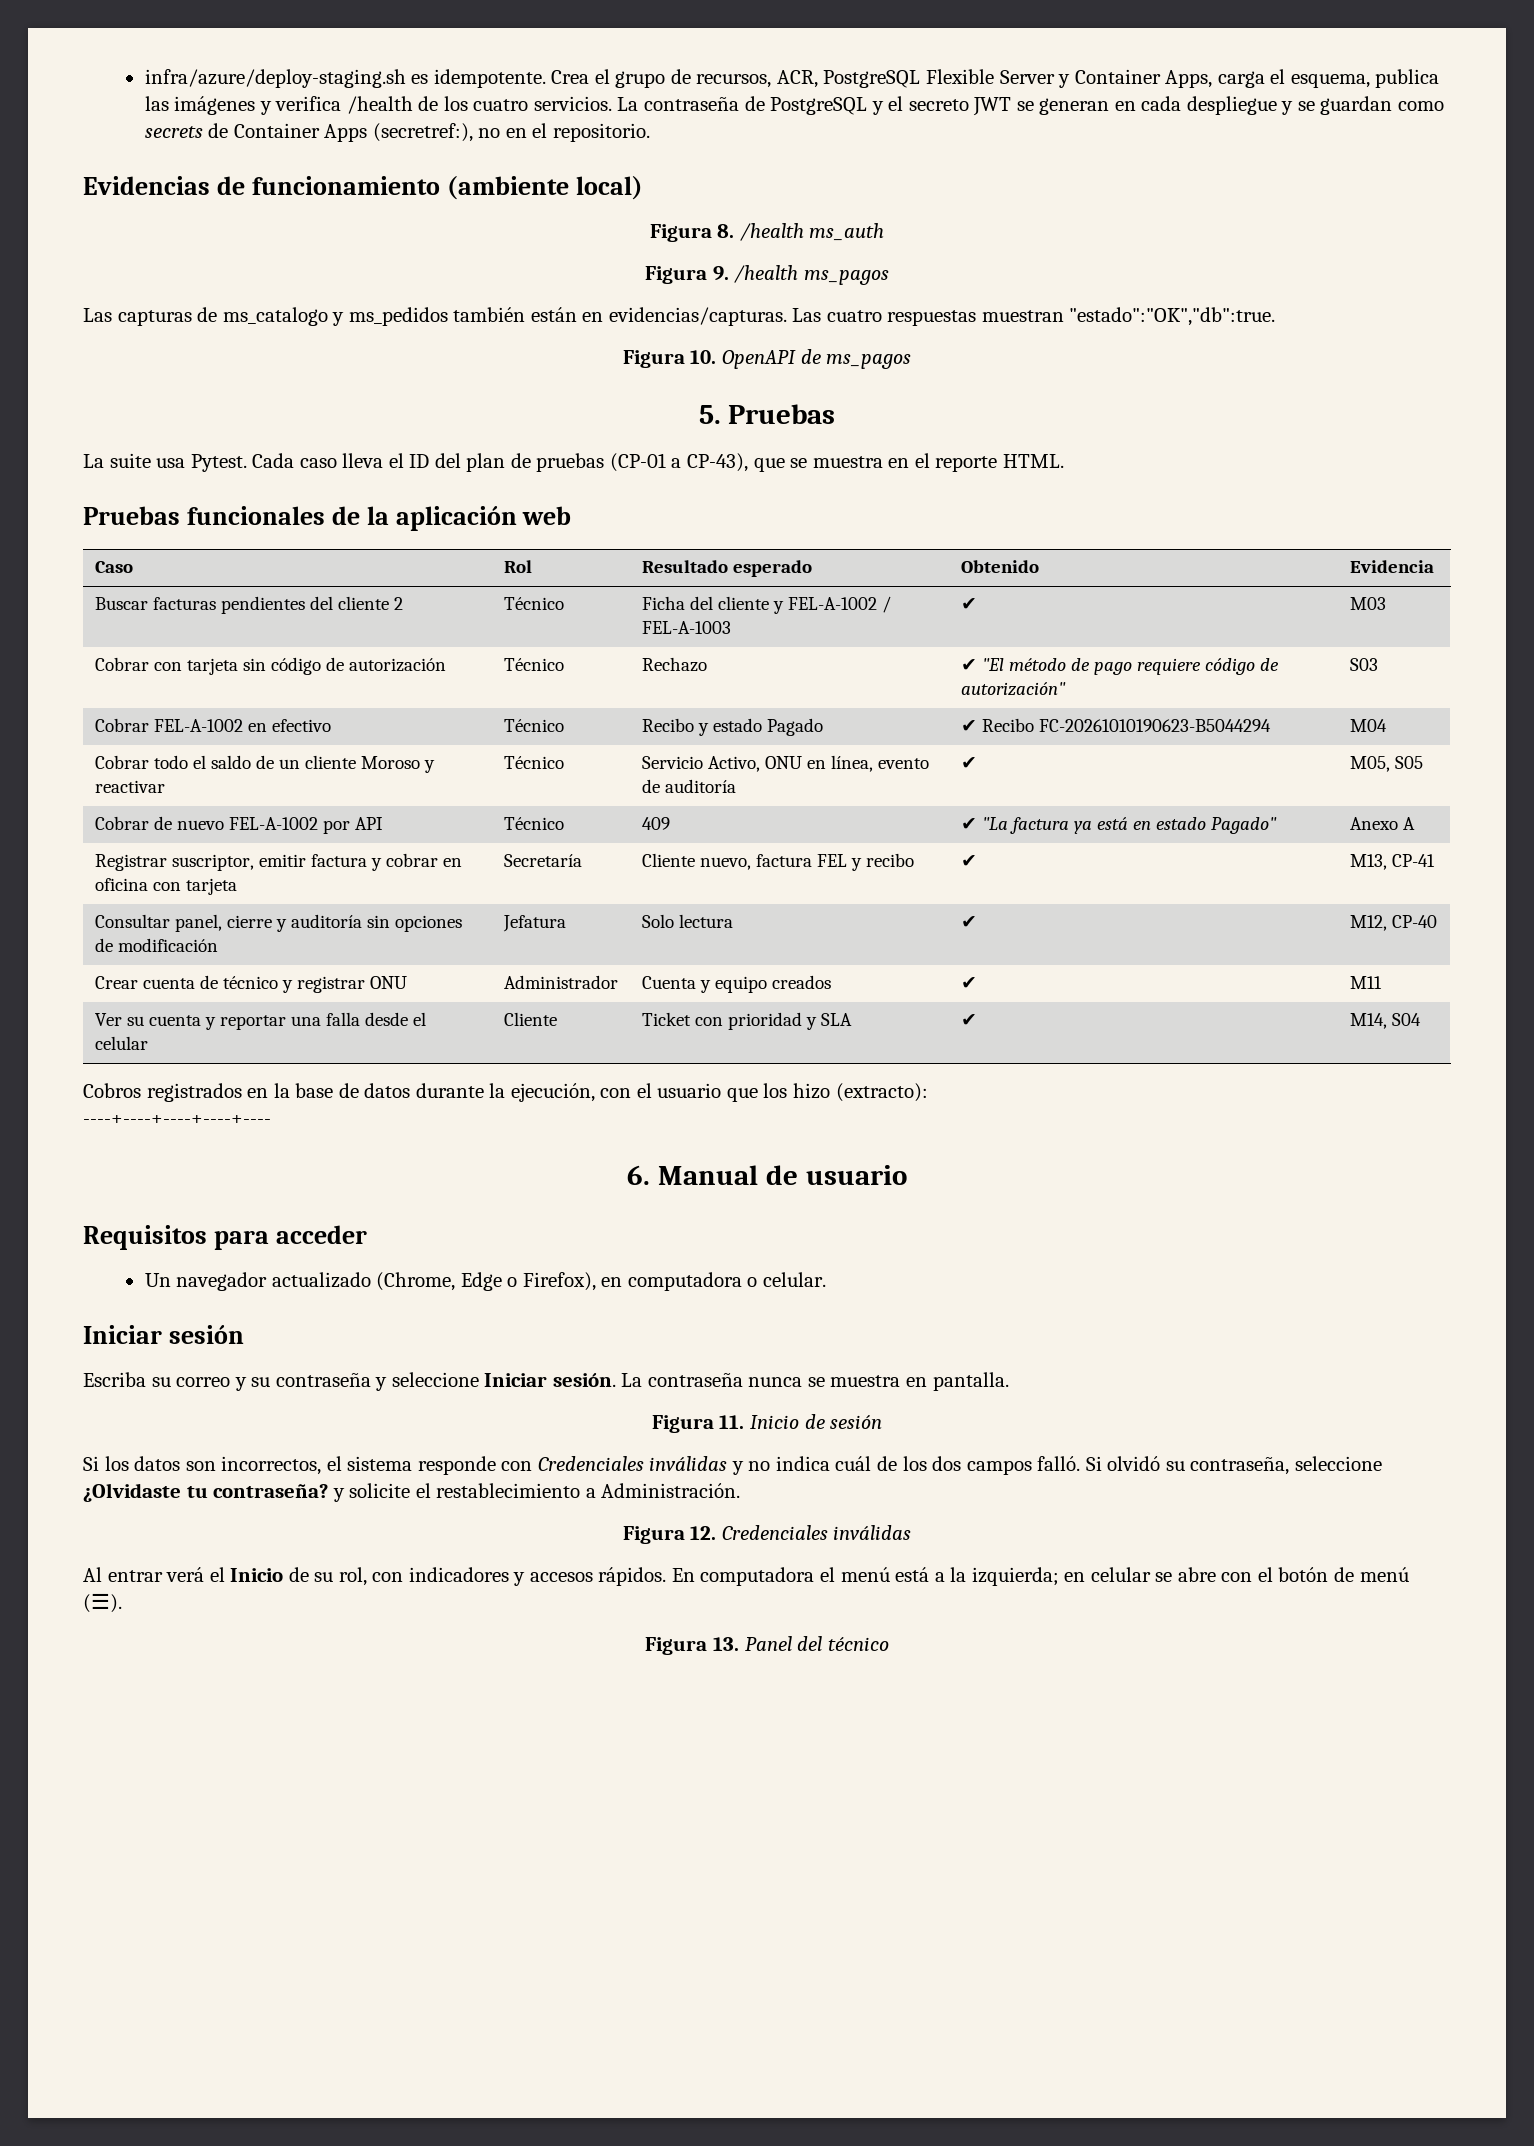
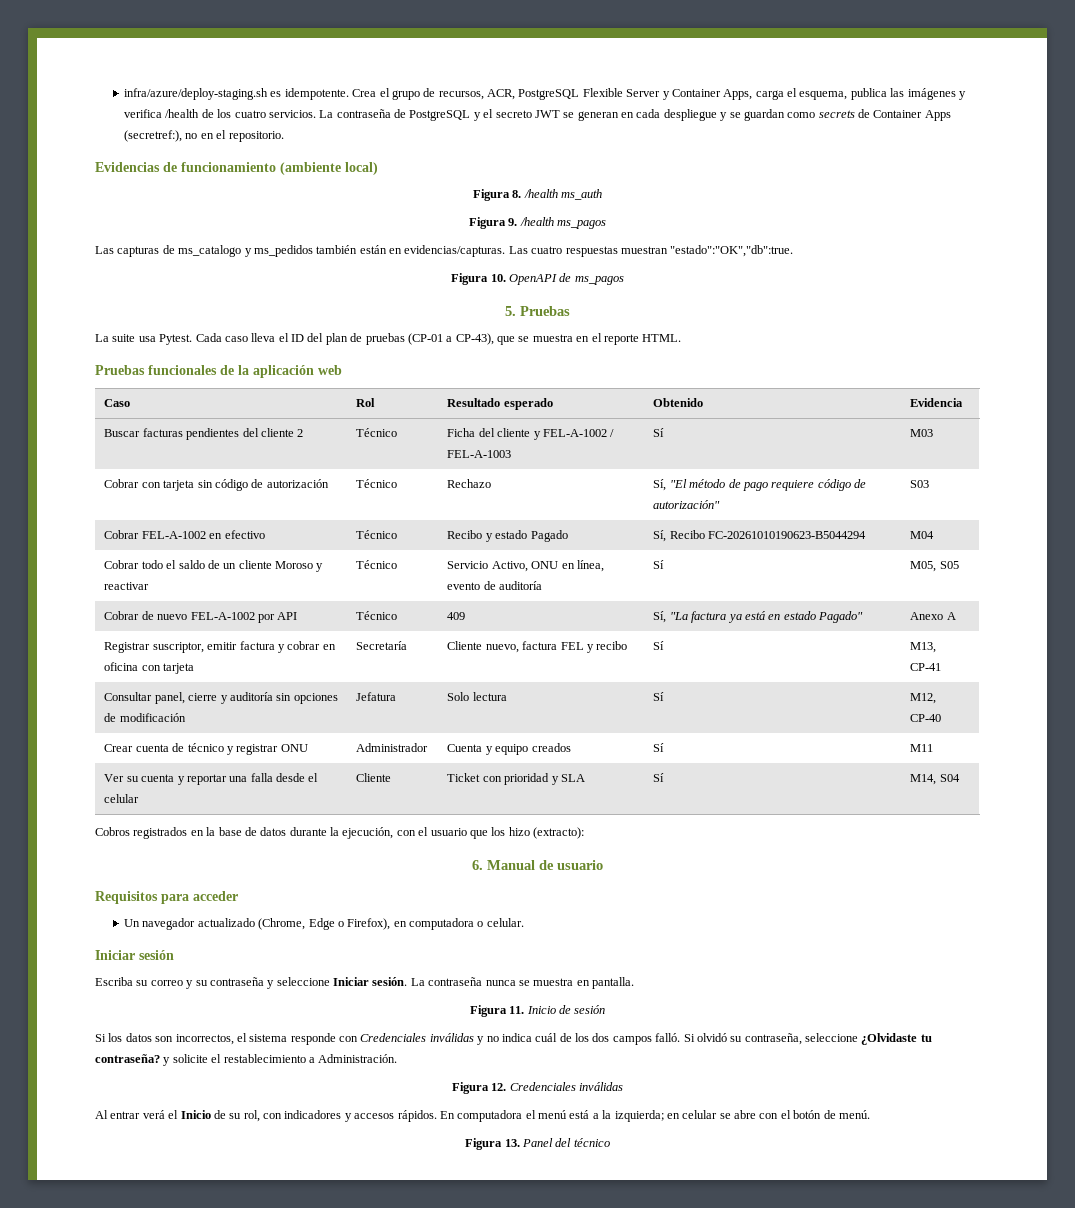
[960,598,977,610] ✔ -> [653,428,665,437] Sí
[960,659,977,671] ✔ -> [653,479,667,491] Sí,
[960,720,977,732] ✔ -> [653,530,667,542] Sí,
[960,757,977,769] ✔ -> [653,560,665,569] Sí
[960,818,977,830] ✔ -> [653,611,667,623] Sí,
[960,855,977,867] ✔ -> [653,641,665,650] Sí
[960,916,977,928] ✔ -> [653,692,665,701] Sí
[960,977,977,989] ✔ -> [653,743,665,752] Sí
[960,1014,977,1026] ✔ -> [653,773,665,782] Sí
[83,1115,271,1125] // ----+----+----+----+---- -> (584, 833) none
[1359,1567,1409,1582] [83,1593,122,1613] menú (☰). -> [838,1110,870,1119] menú.

